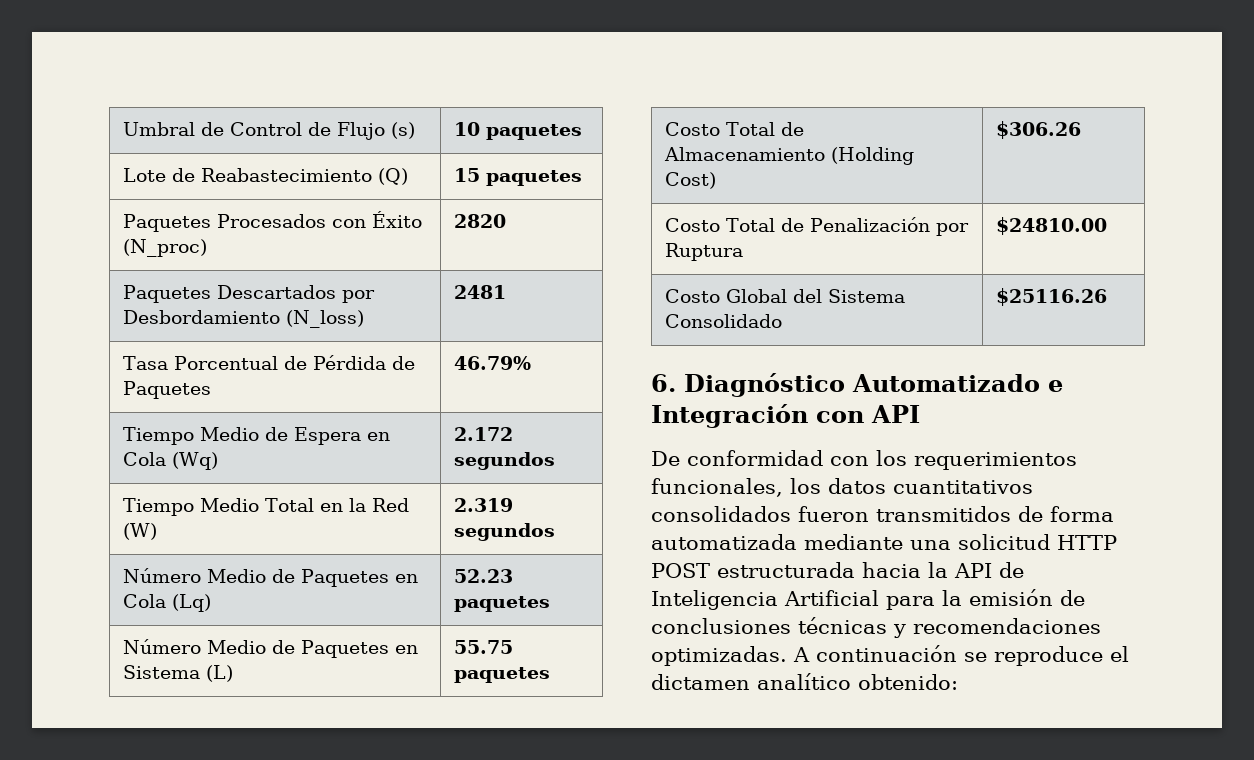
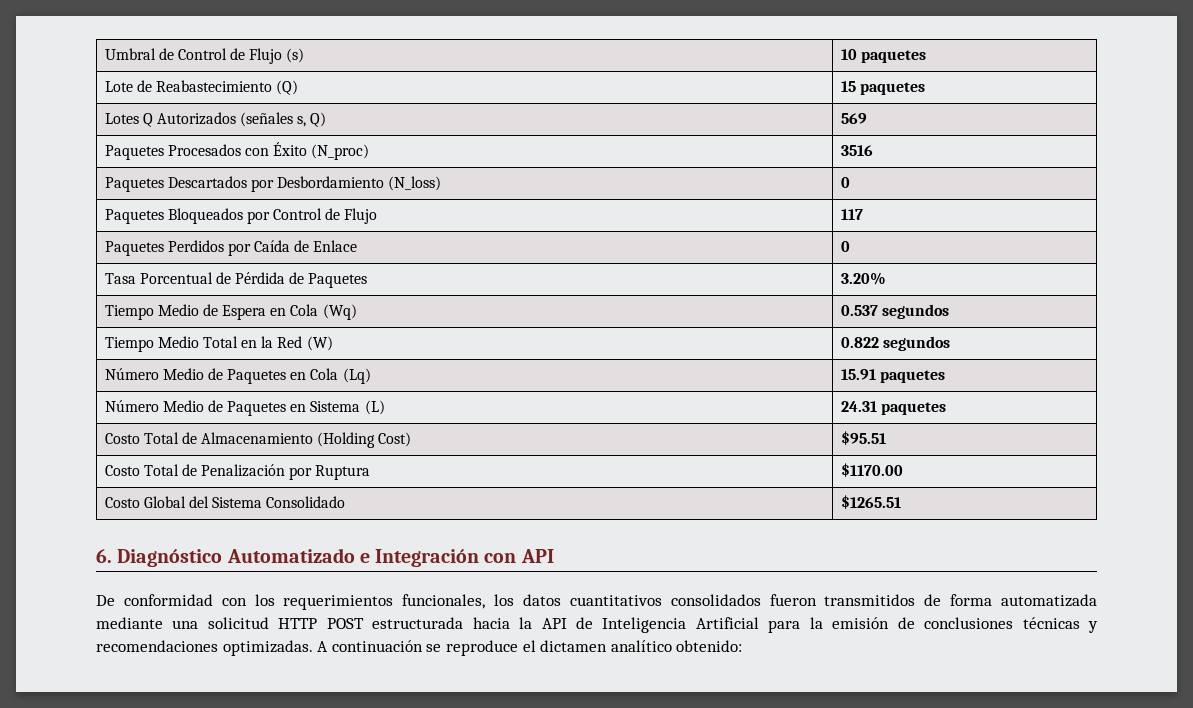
(582, 178) none -> [104,112,327,127] [840,113,867,124] // Lotes Q Autorizados (señales s, Q) | 569
[453,214,506,228] 2820 -> [840,145,873,156] 3516
[453,285,506,299] 2481 -> [840,177,850,188] [104,208,378,224] [840,209,863,220] [104,240,358,256] [840,241,850,252] 0 // Paquetes Bloqueados por Control de Flujo | 117 // Paquetes Perdidos por Caída de Enlace | 0
[453,356,531,370] 46.79% -> [840,272,886,285] 3.20%
[453,427,513,441] 2.172 -> [840,305,878,316] 0.537
[453,498,513,512] 2.319 -> [840,337,879,348] 0.822
[453,569,513,583] 52.23 -> [840,369,876,380] 15.91
[453,640,513,654] 55.75 -> [840,401,877,412] 24.31
[995,121,1081,139] $306.26 -> [840,431,886,445] $95.51
[995,217,1107,235] $24810.00 -> [840,463,903,477] $1170.00
[995,288,1107,306] $25116.26 -> [840,495,901,509] $1265.51

